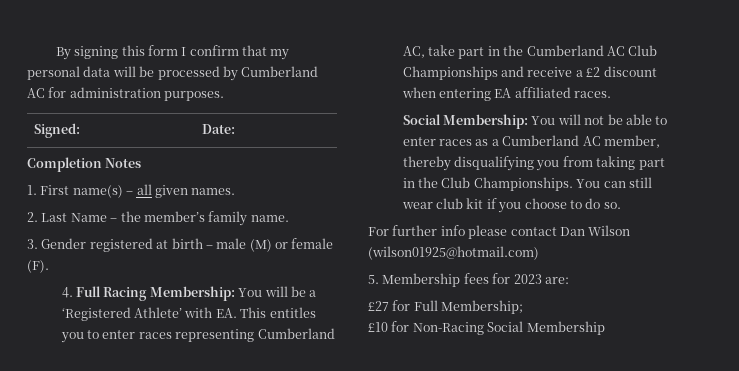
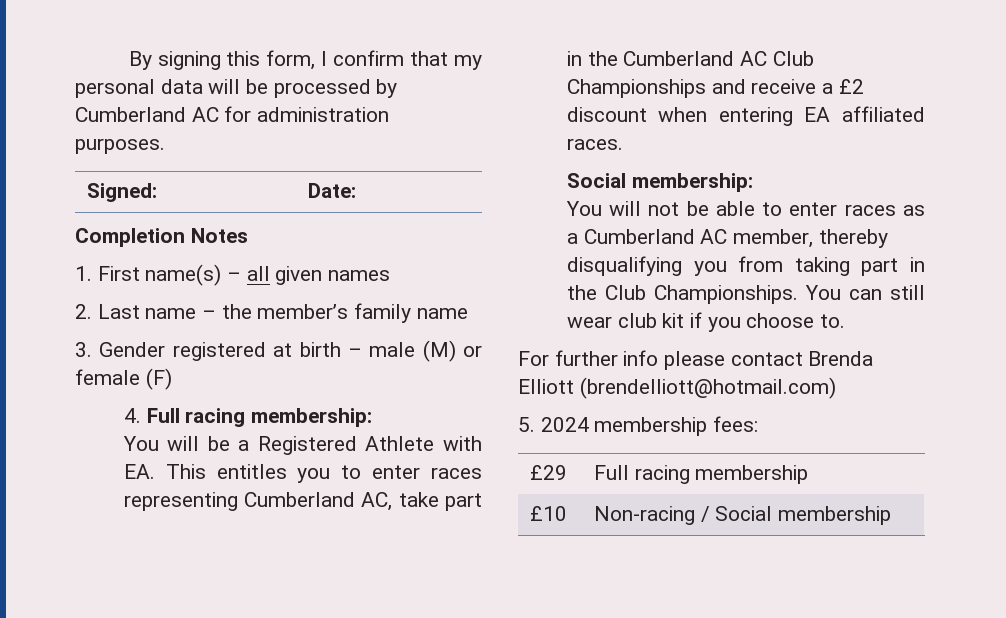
[147,45,178,56] form -> [266,50,316,70] form,
[191,188,236,195] names. -> [328,270,391,281] names
[70,213,107,222] Name -> [145,308,197,319] name
[250,215,289,222] name. -> [416,308,468,319] name
[27,260,49,273] (F). -> [145,368,172,390] (F)
[103,286,235,301] Racing Membership: -> [185,408,372,427] racing membership: //
[61,307,183,321] ‘Registered Athlete’ -> [257,436,435,455] Registered Athlete
[443,114,529,129] Membership: -> [631,173,753,192] membership: //
[569,198,621,209] to do so. -> [819,314,845,328] to.
[559,225,631,236] [368,246,539,260] [368,273,569,287] [368,300,524,314] [368,321,605,335] Dan Wilson (wilson01925@hotmail.com) // 5. Membership fees for 2023 are: // £27 for Full Membership; // £10 for Non-Racing Social Membership -> [808,351,874,366] [518,377,836,399] [518,416,759,436] [529,465,567,480] [593,465,809,484] [529,506,567,521] [593,506,891,525] Brenda Elliott (brendelliott@hotmail.com) // 5. 2024 membership fees: // £29 | Full racing membership // £10 | Non-racing / Social membership

